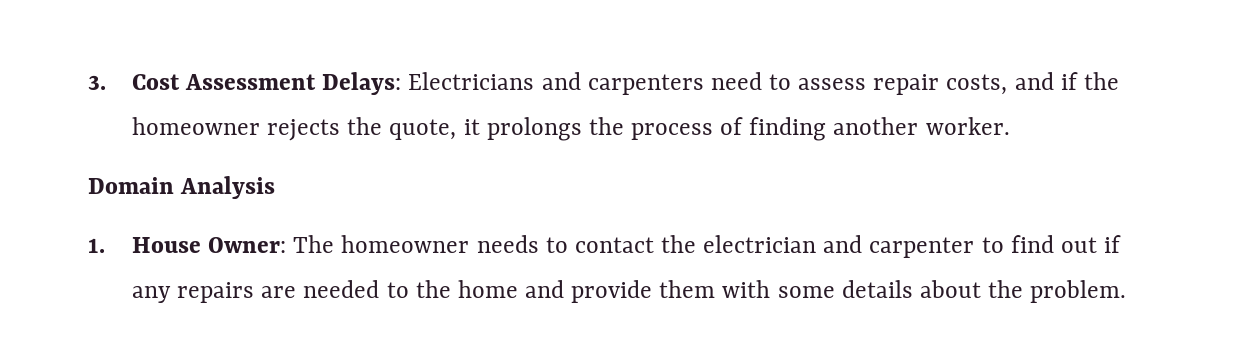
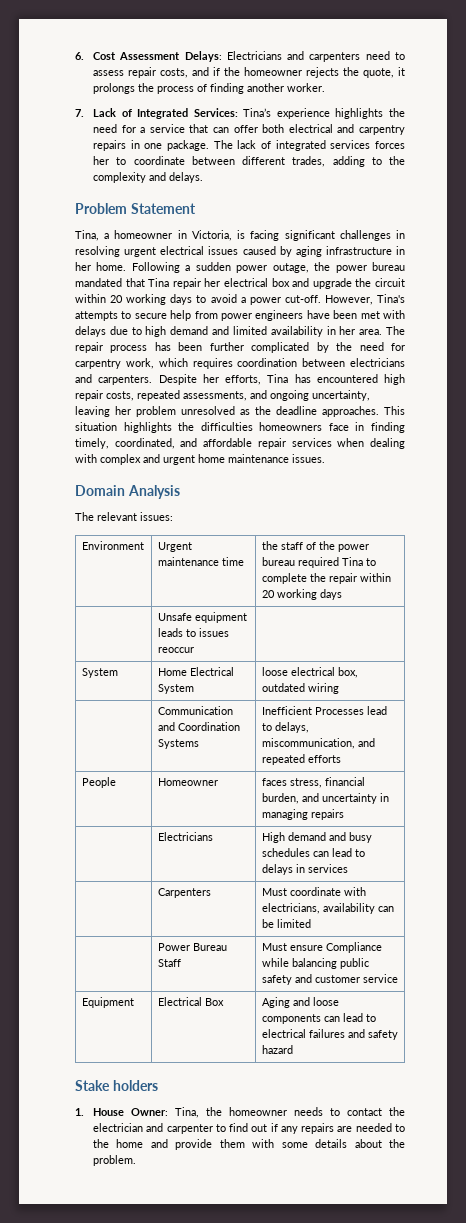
[88,75,106,90] 3. -> [75,52,84,60] 6.
[88,176,276,199] Domain Analysis -> [75,108,405,119] [93,124,405,135] [93,140,405,151] [93,156,405,167] [93,172,204,183] [75,203,196,214] [75,230,406,241] [75,246,405,257] [75,262,406,273] [75,278,405,289] [75,294,405,305] [75,310,405,321] [75,326,405,337] [75,342,406,353] [75,358,405,369] [75,374,405,385] [75,390,370,401] [75,406,405,417] [75,422,405,433] [75,438,405,449] [75,454,325,465] [75,485,180,499] [75,512,173,521] [81,541,144,550] [157,542,192,552] [157,557,244,566] [261,541,369,552] [261,557,376,568] [261,573,391,584] [261,589,342,600] [157,612,247,623] [157,628,229,637] [157,647,194,653] [81,668,118,678] [157,667,234,676] [157,684,194,694] [261,667,358,678] [261,683,339,694] [157,706,233,715] [157,722,240,731] [157,739,199,749] [261,706,387,715] [261,722,309,733] [261,738,375,749] [261,754,341,765] [81,777,116,788] [157,778,218,786] [261,777,365,788] [261,793,389,804] [261,809,344,820] [157,832,213,841] [261,832,372,843] [261,848,365,857] [261,864,348,875] [157,888,211,898] [261,887,366,896] [261,903,394,914] [261,919,311,928] [157,943,227,951] [157,959,181,967] [261,942,382,953] [261,958,369,969] [261,974,398,985] [81,997,134,1008] [157,997,224,1006] [261,997,339,1008] [261,1013,376,1024] [261,1029,398,1040] [261,1045,293,1054] [75,1080,158,1091] 7. Lack of Integrated Services: Tina’s experience highlights the need for a service that can offer both electrical and carpentry repairs in one package. The lack of integrated services forces her to coordinate between different trades, adding to the complexity and delays. // Problem Statement // Tina, a homeowner in Victoria, is facing significant challenges in resolving urgent electrical issues caused by aging infrastructure in her home. Following a sudden power outage, the power bureau mandated that Tina repair her electrical box and upgrade the circuit within 20 working days to avoid a power cut-off. However, Tina's attempts to secure help from power engineers have been met with delays due to high demand and limited availability in her area. The repair process has been further complicated by the need for carpentry work, which requires coordination between electricians and carpenters. Despite her efforts, Tina has encountered high repair costs, repeated assessments, and ongoing uncertainty, leaving her problem unresolved as the deadline approaches. This situation highlights the difficulties homeowners face in finding timely, coordinated, and affordable repair services when dealing with complex and urgent home maintenance issues. // Domain Analysis // The relevant issues: // Environment | Urgent maintenance time | the staff of the power bureau required Tina to complete the repair within 20 working days // | Unsafe equipment leads to issues reoccur | // System | Home Electrical System | loose electrical box, outdated wiring // | Communication and Coordination Systems | Inefficient Processes lead to delays, miscommunication, and repeated efforts // People | Homeowner | faces stress, financial burden, and uncertainty in managing repairs // | Electricians | High demand and busy schedules can lead to delays in services // | Carpenters | Must coordinate with electricians, availability can be limited // | Power Bureau Staff | Must ensure Compliance while balancing public safety and customer service // Equipment | Electrical Box | Aging and loose components can lead to electrical failures and safety hazard // Stake holders
[293,235,335,253] The -> [175,1107,223,1118] Tina, the

